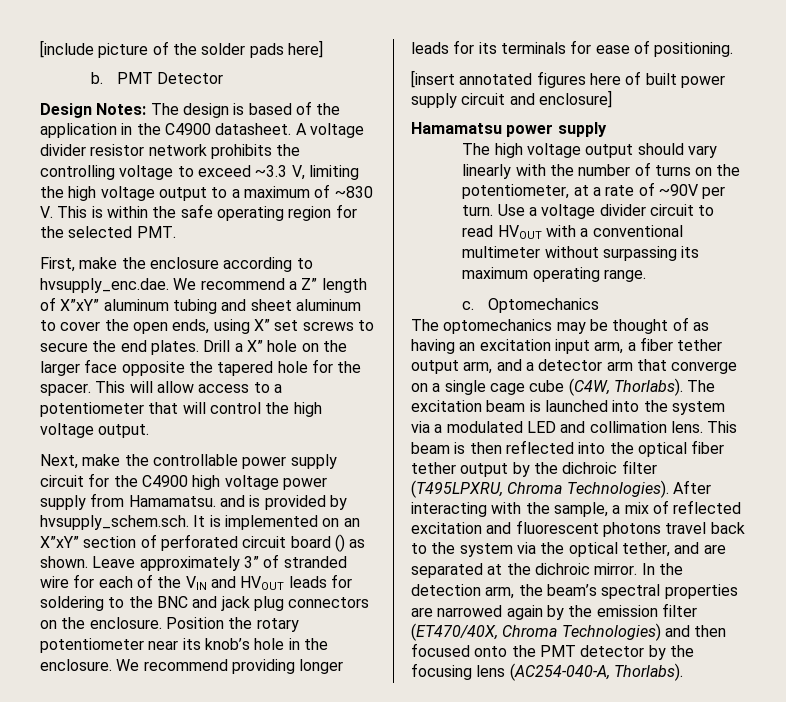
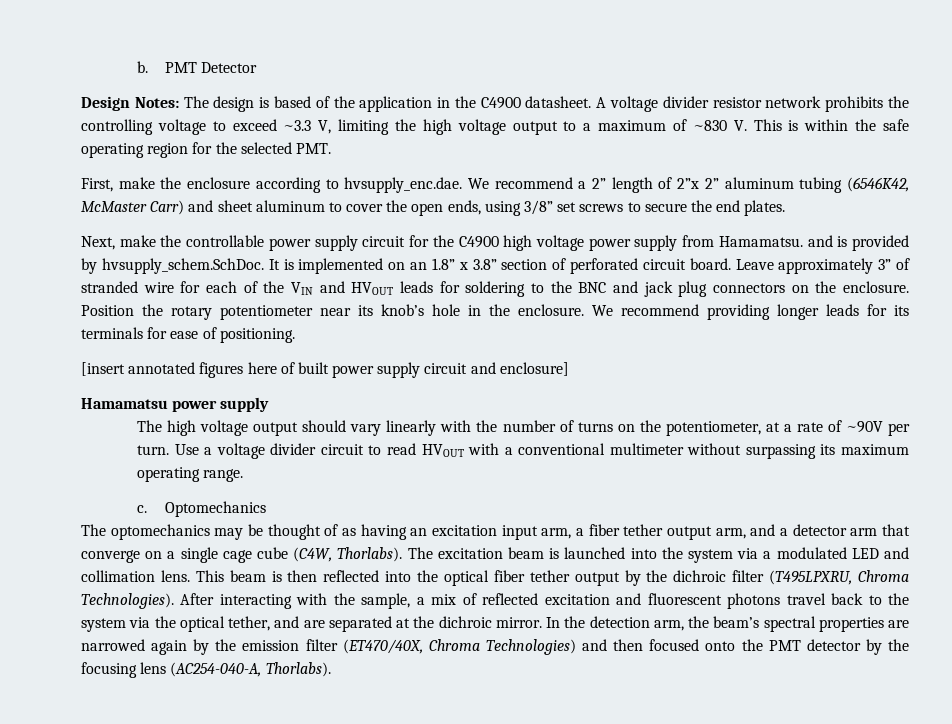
[40,40,323,58] [include picture of the solder pads here] // -> (137, 67) none
[301,278,318,290] Z” -> [592,178,607,189] 2”
[60,299,217,314] X”xY” aluminum tubing -> [677,177,910,193] [81,200,185,215] 2”x 2” aluminum tubing (6546K42, McMaster Carr)
[253,319,270,331] X” -> [524,200,554,215] 3/8”
[203,340,347,352] [40,359,362,376] [40,381,282,396] [40,402,322,417] [40,423,150,438] Drill a X” hole on the larger face opposite the tapered hole for the spacer. This will allow access to a potentiometer that will control the high voltage output. -> (786, 208) none
[40,515,189,530] hvsupply_schem.sch. -> [101,258,264,274] hvsupply_schem.SchDoc.
[40,536,79,548] X”xY” -> [431,258,497,270] 1.8” x 3.8”
[290,534,366,552] [40,556,88,568] board () as shown. -> [689,258,731,270] board.

